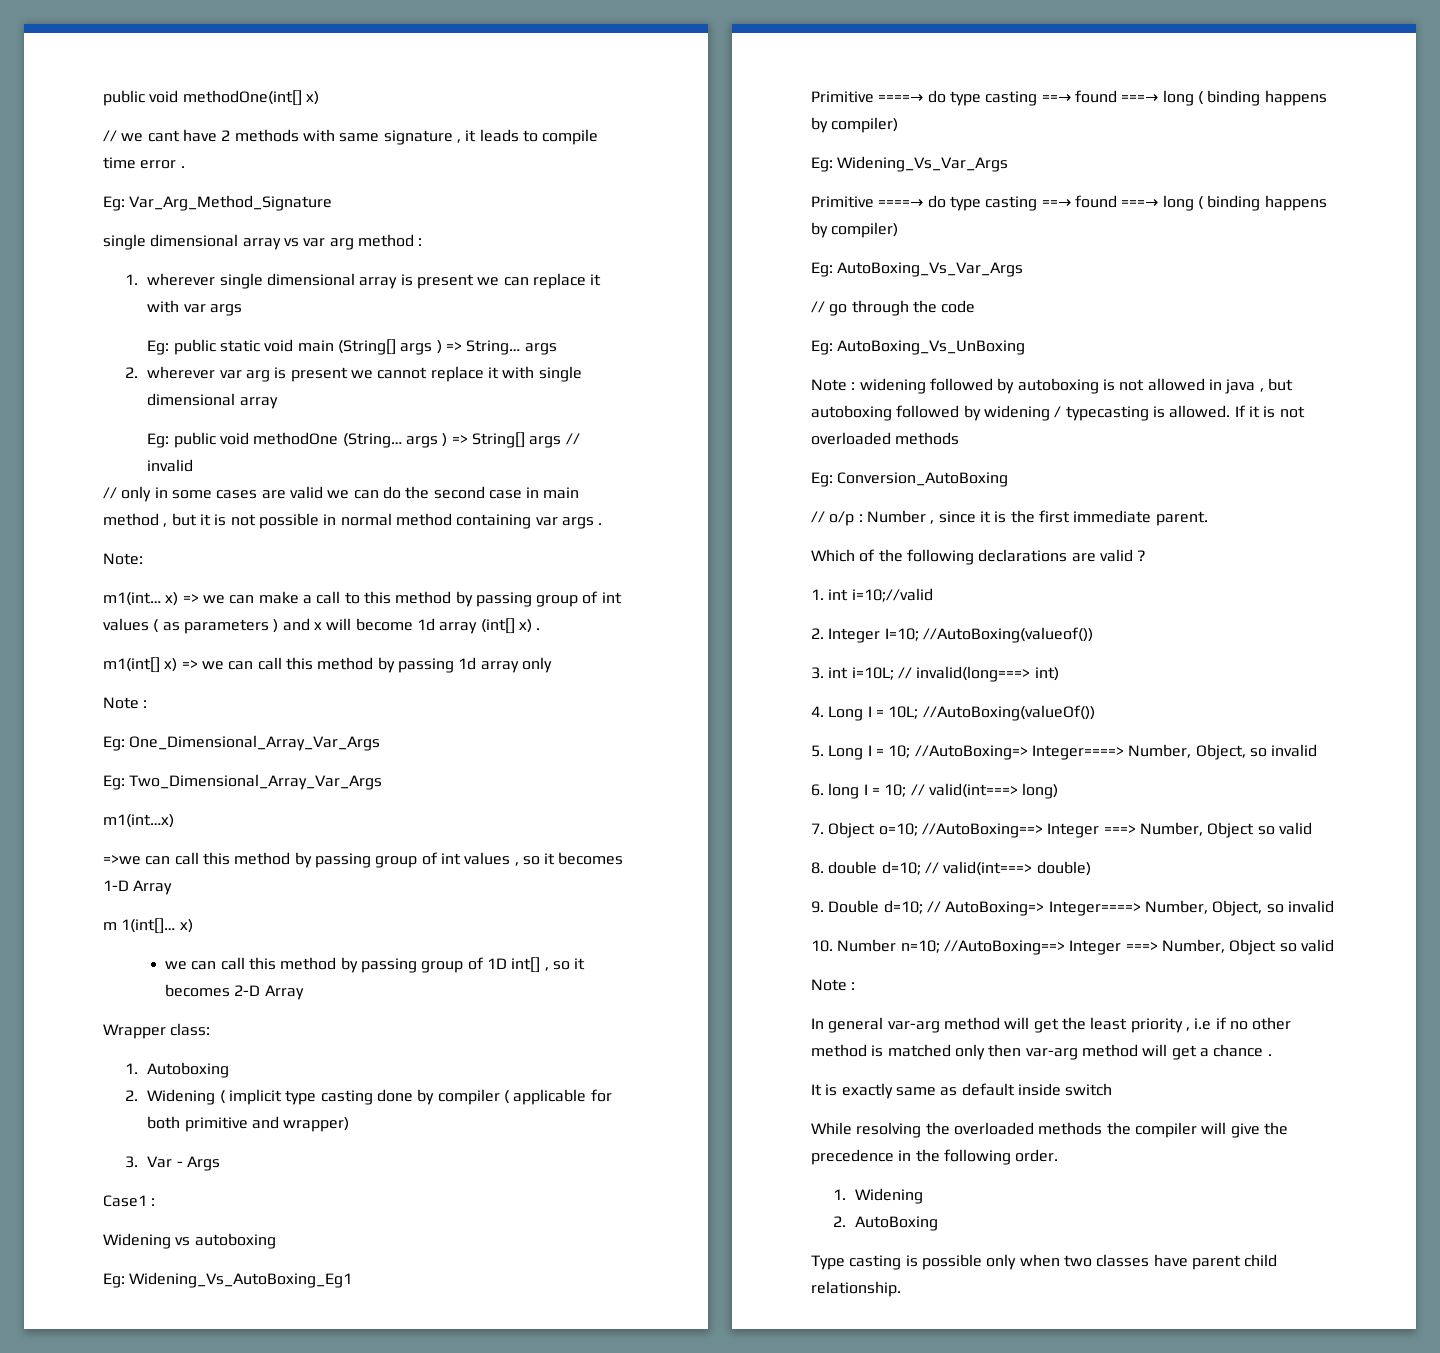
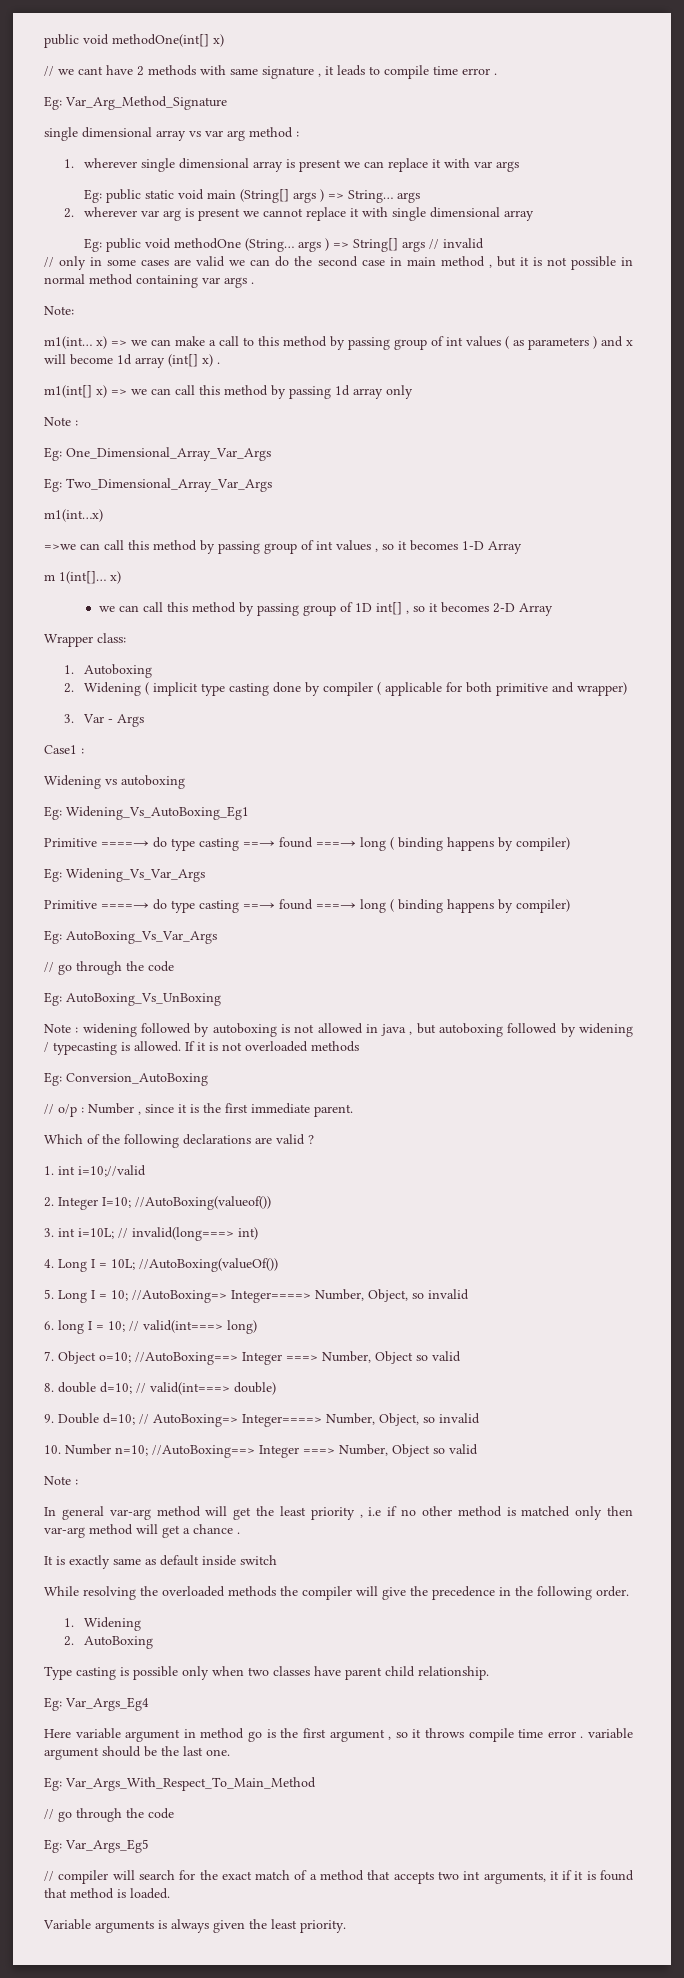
(901, 1289) none -> [44,1697,149,1711] [44,1728,633,1742] [44,1746,230,1760] [44,1777,316,1791] [44,1808,174,1822] [44,1839,149,1853] [44,1870,634,1884] [44,1888,170,1899] [43,1919,346,1933] // Eg: Var_Args_Eg4 // Here variable argument in method go is the first argument , so it throws compile time error . variable argument should be the last one. // Eg: Var_Args_With_Respect_To_Main_Method // // go through the code // Eg: Var_Args_Eg5 // // compiler will search for the exact match of a method that accepts two int arguments, it if it is found that method is loaded. // Variable arguments is always given the least priority.

